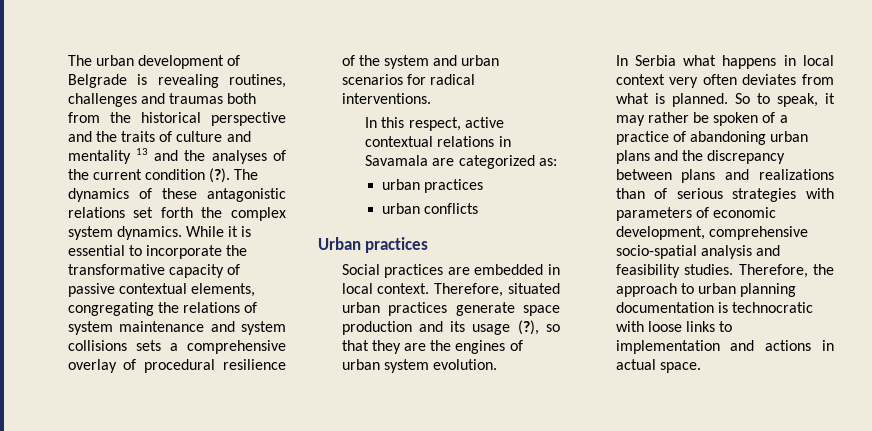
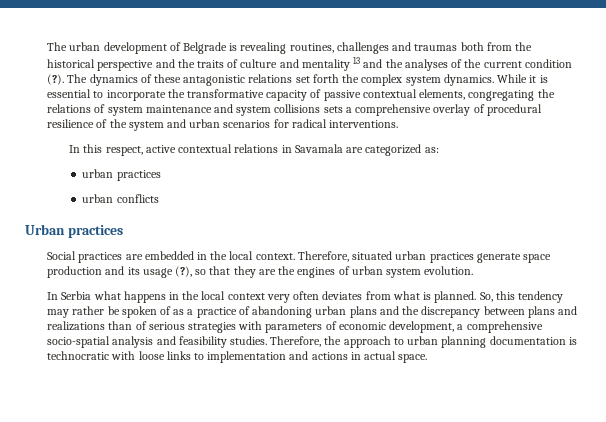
(560, 269) none -> [210,251,228,260] the
(796, 60) none -> [182,291,200,300] the
[734,93,835,107] So to speak, it -> [479,291,564,303] So, this tendency
(776, 117) none -> [173,309,185,315] as
(705, 233) none -> [457,324,464,330] a

